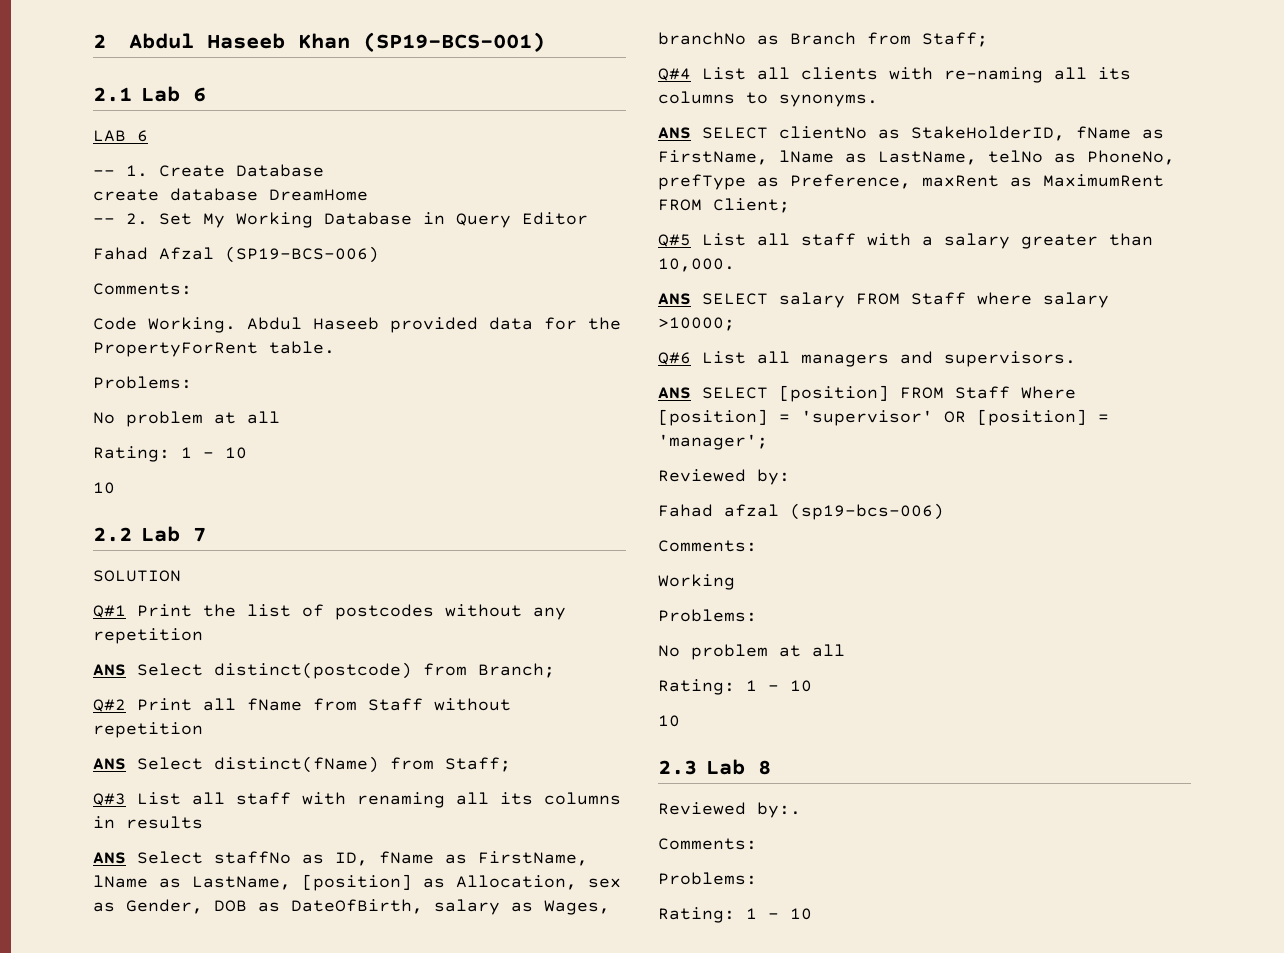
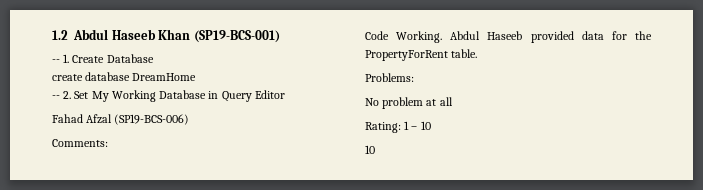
[93,34,106,48] 2 -> [52,30,68,40] 1.2
[93,86,206,102] [93,130,148,142] // 2.1 Lab 6 // LAB 6 -> (280, 36) none
[93,526,206,542] [93,570,181,582] [93,604,566,620] [93,628,203,644] [93,662,555,679] [93,698,511,712] [93,722,203,738] [93,756,511,773] [93,792,621,808] [93,816,203,829] [93,851,588,866] [93,874,621,891] [93,899,610,915] [658,32,988,47] [658,67,1131,83] [658,91,878,107] [658,126,1164,141] [658,150,1175,165] [658,174,1164,190] [658,198,790,213] [658,233,1153,249] [658,258,735,272] [658,292,1109,308] [658,317,735,331] [658,351,1076,367] [658,385,1076,402] [658,409,1109,426] [658,434,768,450] [658,469,790,485] [658,503,944,520] [658,540,757,552] [658,574,735,590] [658,609,757,622] [658,644,845,660] [658,679,812,695] [658,715,680,727] [658,759,771,775] [658,802,801,818] [658,838,757,850] [658,872,757,885] [658,907,812,923] // 2.2 Lab 7 // SOLUTION // Q#1 Print the list of postcodes without any repetition // ANS Select distinct(postcode) from Branch; // Q#2 Print all fName from Staff without repetition // ANS Select distinct(fName) from Staff; // Q#3 List all staff with renaming all its columns in results // ANS Select staffNo as ID, fName as FirstName, lName as LastName, [position] as Allocation, sex as Gender, DOB as DateOfBirth, salary as Wages, branchNo as Branch from Staff; // Q#4 List all clients with re-naming all its columns to synonyms. // ANS SELECT clientNo as StakeHolderID, fName as FirstName, lName as LastName, telNo as PhoneNo, prefType as Preference, maxRent as MaximumRent FROM Client; // Q#5 List all staff with a salary greater than 10,000. // ANS SELECT salary FROM Staff where salary >10000; // Q#6 List all managers and supervisors. // ANS SELECT [position] FROM Staff Where [position] = 'supervisor' OR [position] = 'manager'; // Reviewed by: // Fahad afzal (sp19-bcs-006) // Comments: // Working // Problems: // No problem at all // Rating: 1 – 10 // 10 // 2.3 Lab 8 // Reviewed by:. // Comments: // Problems: // Rating: 1 – 10 -> (375, 149) none

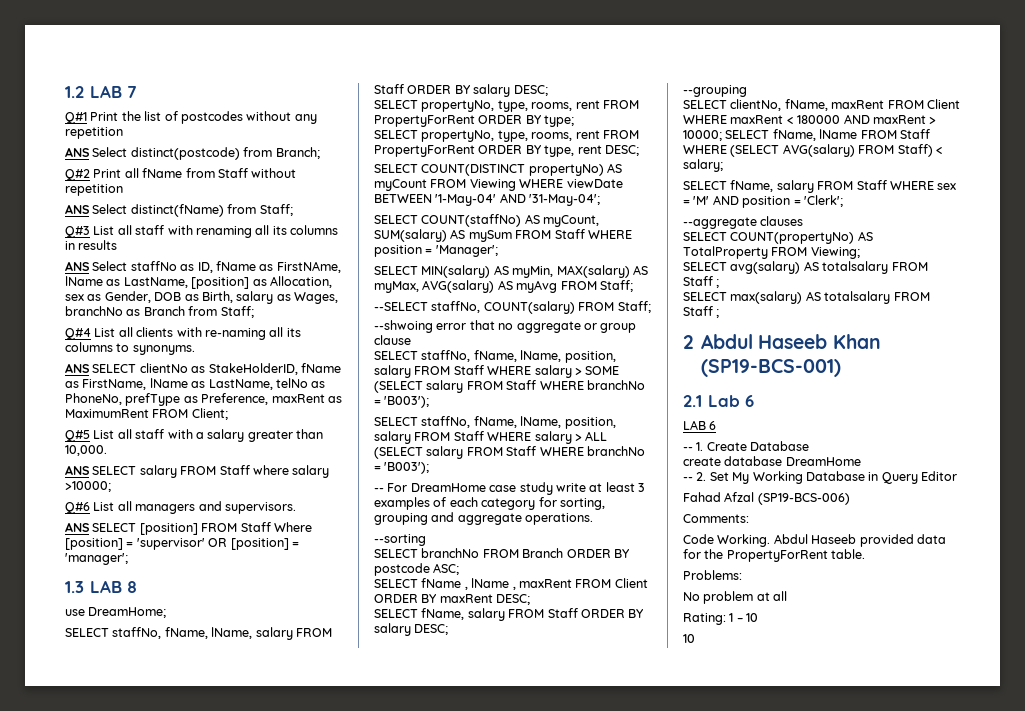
(68, 35) none -> [90,85,138,98] [65,111,317,124] [65,127,123,139] [65,147,320,160] [65,168,297,181] [65,184,123,196] [65,204,293,217] [65,225,338,238] [65,240,118,250] [65,261,341,273] [65,276,332,289] [65,291,338,304] [65,306,254,318] [65,327,301,340] [65,342,195,355] [65,363,341,375] [65,378,326,390] [65,393,342,406] [65,408,228,420] [65,429,323,442] [65,445,107,456] [65,465,330,478] [65,481,111,492] [65,501,296,514] [65,522,312,535] [65,538,299,550] [65,553,128,565] [65,580,138,593] [65,607,167,618] [65,627,332,640] [374,84,548,97] [374,100,639,112] [374,115,575,127] [374,130,639,142] [374,145,639,157] [374,163,623,176] [374,179,623,191] [374,193,601,206] [374,214,600,227] [374,229,632,242] [374,245,498,257] [374,265,648,278] [374,280,633,293] [374,301,651,314] [374,320,637,333] [374,335,411,345] [374,350,616,363] [374,365,620,378] [374,380,645,393] [374,396,430,408] [374,416,616,429] [374,431,608,444] [374,446,645,459] [374,462,430,474] [374,482,645,495] [374,497,605,510] [374,512,594,525] [374,534,426,546] [374,548,630,558] [374,563,460,576] [374,578,648,590] [374,594,531,605] [374,608,645,621] [374,623,449,636] [683,85,747,97] [683,99,960,111] [683,114,937,124] [683,129,930,141] [683,144,943,157] [683,159,723,172] [683,180,957,193] [683,195,843,208] [683,216,804,229] [683,231,873,244] [683,246,860,259] [683,261,928,274] [683,276,720,288] [683,291,930,304] [683,306,720,318] [683,335,693,349] LAB 7 // Q#1 Print the list of postcodes without any repetition // ANS Select distinct(postcode) from Branch; // Q#2 Print all fName from Staff without repetition // ANS Select distinct(fName) from Staff; // Q#3 List all staff with renaming all its columns in results // ANS Select staffNo as ID, fName as FirstNAme, lName as LastName, [position] as Allocation, sex as Gender, DOB as Birth, salary as Wages, branchNo as Branch from Staff; // Q#4 List all clients with re-naming all its columns to synonyms. // ANS SELECT clientNo as StakeHolderID, fName as FirstName, lName as LastName, telNo as PhoneNo, prefType as Preference, maxRent as MaximumRent FROM Client; // Q#5 List all staff with a salary greater than 10,000. // ANS SELECT salary FROM Staff where salary >10000; // Q#6 List all managers and supervisors. // ANS SELECT [position] FROM Staff Where [position] = 'supervisor' OR [position] = 'manager'; // 1.3 LAB 8 // use DreamHome; // SELECT staffNo, fName, lName, salary FROM Staff ORDER BY salary DESC; // SELECT propertyNo, type, rooms, rent FROM PropertyForRent ORDER BY type; // SELECT propertyNo, type, rooms, rent FROM PropertyForRent ORDER BY type, rent DESC; // SELECT COUNT(DISTINCT propertyNo) AS myCount FROM Viewing WHERE viewDate BETWEEN '1-May-04' AND '31-May-04'; // SELECT COUNT(staffNo) AS myCount, SUM(salary) AS mySum FROM Staff WHERE position = 'Manager'; // SELECT MIN(salary) AS myMin, MAX(salary) AS myMax, AVG(salary) AS myAvg FROM Staff; // --SELECT staffNo, COUNT(salary) FROM Staff; // --shwoing error that no aggregate or group clause // SELECT staffNo, fName, lName, position, salary FROM Staff WHERE salary > SOME (SELECT salary FROM Staff WHERE branchNo = 'B003'); // SELECT staffNo, fName, lName, position, salary FROM Staff WHERE salary > ALL (SELECT salary FROM Staff WHERE branchNo = 'B003'); // -- For DreamHome case study write at least 3 examples of each category for sorting, grouping and aggregate operations. // --sorting // SELECT branchNo FROM Branch ORDER BY postcode ASC; // SELECT fName , lName , maxRent FROM Client ORDER BY maxRent DESC; // SELECT fName, salary FROM Staff ORDER BY salary DESC; // --grouping // SELECT clientNo, fName, maxRent FROM Client WHERE maxRent < 180000 AND maxRent > 10000; SELECT fName, lName FROM Staff WHERE (SELECT AVG(salary) FROM Staff) < salary; // SELECT fName, salary FROM Staff WHERE sex = 'M' AND position = 'Clerk'; // --aggregate clauses // SELECT COUNT(propertyNo) AS TotalProperty FROM Viewing; // SELECT avg(salary) AS totalsalary FROM Staff ; // SELECT max(salary) AS totalsalary FROM Staff ; // 2
(280, 36) none -> [683,395,755,407] [683,420,717,430] // 2.1 Lab 6 // LAB 6

